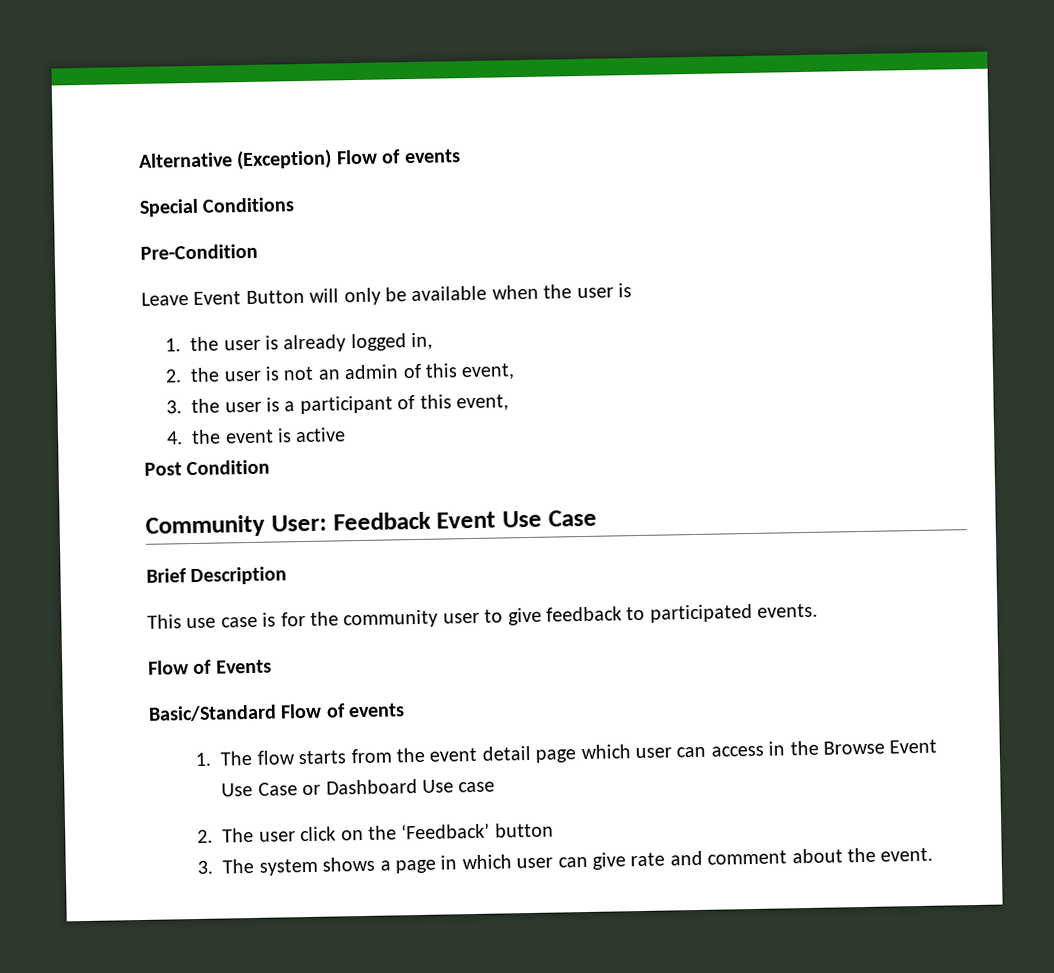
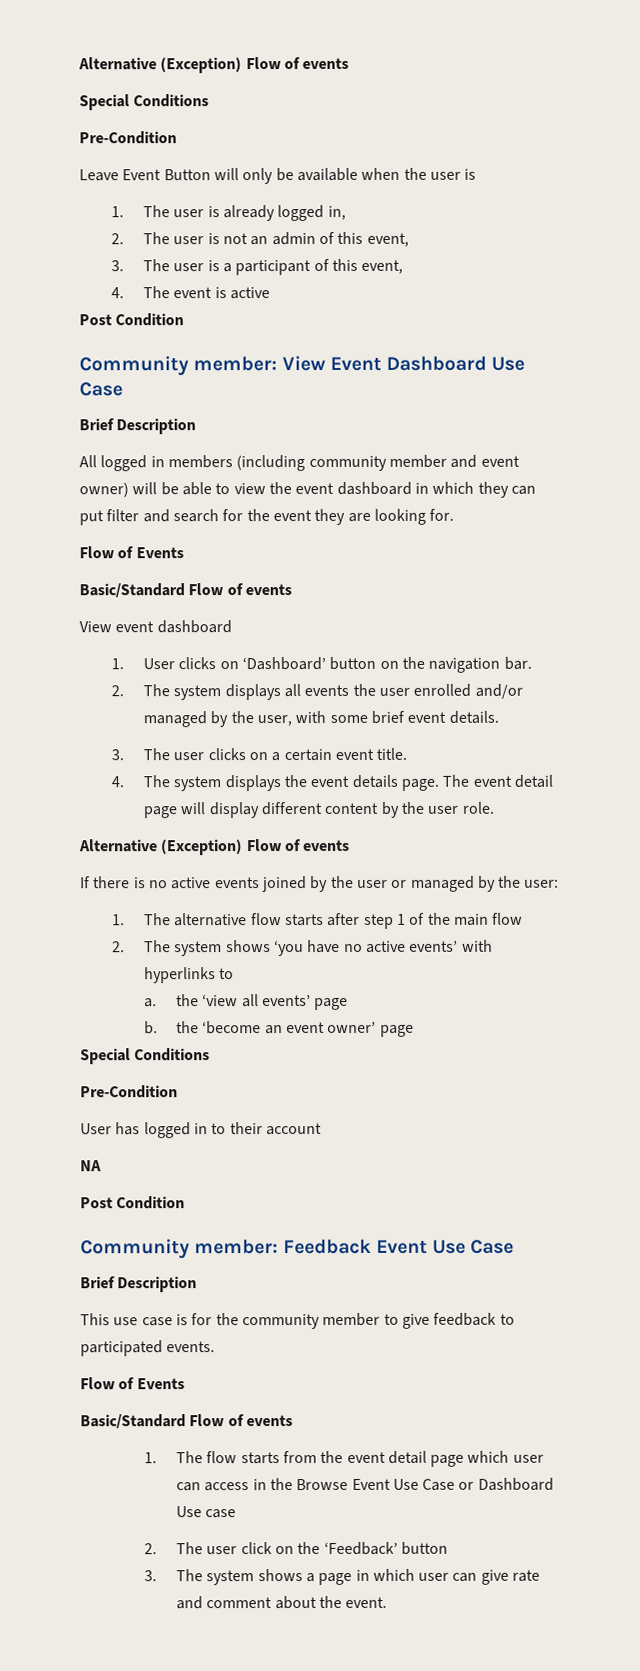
[190,336,220,352] the -> [142,205,170,218] The
[190,367,221,383] the -> [142,232,170,245] The
[191,398,221,414] the -> [142,259,170,272] The
[191,429,222,445] the -> [142,286,170,299] The
[270,514,327,532] User: -> [193,355,526,372] [79,382,123,397] [79,418,197,435] [79,454,520,472] [79,481,536,498] [79,508,455,526] [79,546,184,559] [79,583,292,598] [79,620,232,634] [110,656,532,673] [110,683,523,701] [142,710,499,728] [110,747,408,762] [110,774,553,792] [142,801,494,819] [79,839,351,856] [80,875,560,893] [111,912,524,929] [111,939,493,957] [143,967,235,984] [143,994,349,1011] [143,1021,414,1037] [80,1048,211,1065] [80,1085,178,1099] [80,1122,322,1139] [80,1160,102,1172] [80,1196,186,1210] [80,1239,279,1259] member: View Event Dashboard Use Case // Brief Description // All logged in members (including community member and event owner) will be able to view the event dashboard in which they can put filter and search for the event they are looking for. // Flow of Events // Basic/Standard Flow of events // View event dashboard // 1. User clicks on ‘Dashboard’ button on the navigation bar. // 2. The system displays all events the user enrolled and/or managed by the user, with some brief event details. // 3. The user clicks on a certain event title. // 4. The system displays the event details page. The event detail page will display different content by the user role. // Alternative (Exception) Flow of events // If there is no active events joined by the user or managed by the user: // 1. The alternative flow starts after step 1 of the main flow // 2. The system shows ‘you have no active events’ with hyperlinks to // a. the ‘view all events’ page // b. the ‘become an event owner’ page // Special Conditions // Pre-Condition // User has logged in to their account // NA // Post Condition // Community member:
[442,612,480,624] user -> [322,1312,381,1326] member

